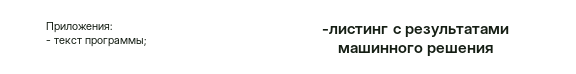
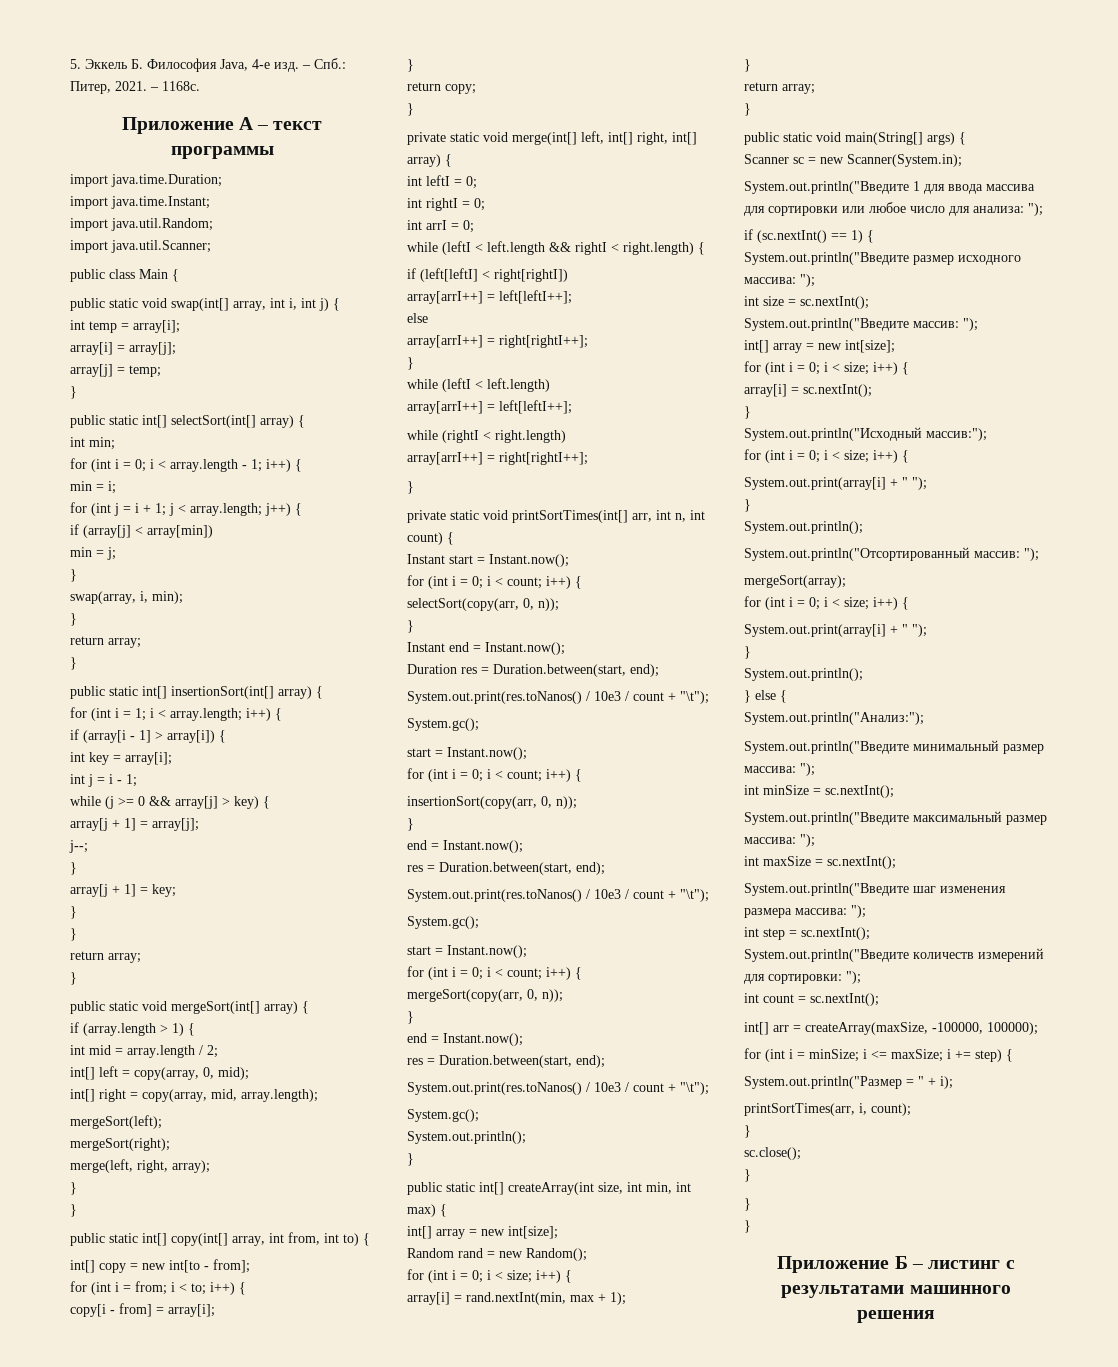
[46,22,112,33] [46,38,146,47] [322,26,389,34] Приложения: // - текст программы; // -листинг -> [70,58,346,72] [70,81,200,94] [121,117,323,134] [170,146,274,159] [70,174,222,187] [70,196,210,209] [70,218,213,231] [70,240,211,253] [70,269,179,282] [70,298,340,311] [70,320,180,333] [70,342,176,355] [70,364,161,377] [70,386,77,399] [70,415,305,428] [70,437,115,450] [70,458,302,472] [70,481,116,494] [70,502,302,516] [70,524,213,538] [70,547,116,560] [70,569,77,582] [70,591,183,604] [70,613,77,626] [70,636,141,648] [70,657,77,670] [70,686,323,699] [70,707,282,721] [70,729,226,743] [70,752,172,765] [70,774,137,787] [70,796,270,809] [70,818,199,831] [69,840,88,853] [70,862,77,875] [70,884,176,897] [70,906,77,919] [70,928,77,941] [70,951,141,963] [70,972,77,985] [70,1001,309,1014] [70,1022,195,1036] [70,1045,218,1058] [70,1066,249,1080] [70,1089,318,1102] [70,1115,162,1129] [70,1138,170,1151] [70,1159,210,1173] [70,1182,77,1195] [70,1204,77,1217] [70,1232,370,1246] [70,1259,250,1273] [70,1281,246,1295] [70,1303,215,1317] [407,59,414,72] [407,82,476,94] [407,103,414,116] [407,131,697,145] [407,154,452,167] [407,175,477,189] [407,198,485,211] [407,220,474,233] [407,241,705,255] [407,268,568,282] [407,290,572,304] [407,313,428,323] [407,335,588,348] [407,357,414,370] [407,378,550,392] [407,400,572,414] [407,430,566,443] [407,452,588,465] [407,481,414,494] [407,510,705,523] [407,532,454,545] [407,554,569,567] [407,575,582,589] [407,598,559,611] [407,620,414,633] [407,642,565,655] [407,664,659,677] [407,691,709,704] [407,718,479,731] [407,747,527,760] [407,768,582,782] [407,796,577,809] [407,818,414,831] [407,840,523,853] [407,862,605,875] [407,889,709,902] [407,916,479,929] [407,945,527,958] [407,966,582,980] [407,989,563,1002] [407,1011,414,1024] [407,1033,523,1046] [407,1055,605,1068] [407,1082,709,1095] [407,1109,479,1122] [407,1131,526,1144] [407,1153,414,1166] [407,1182,691,1195] [407,1204,447,1217] [407,1226,558,1239] [407,1248,587,1261] [407,1269,572,1283] [407,1292,626,1305] [744,59,751,72] [744,82,815,94] [744,103,751,116] [744,132,966,145] [744,154,962,167] [744,181,1035,194] [744,202,1043,216] [744,229,874,243] [744,252,1021,265] [744,274,815,287] [744,296,869,309] [744,318,978,331] [744,340,895,353] [744,361,909,375] [744,384,872,397] [744,406,751,419] [744,427,987,441] [744,449,909,463] [744,477,927,490] [744,499,751,512] [744,521,863,534] [744,547,1039,561] [744,575,846,588] [744,596,909,610] [744,624,927,637] [744,646,751,659] [744,668,863,681] [744,690,787,703] [744,712,924,725] [744,740,1044,754] [744,763,815,776] [744,785,894,798] [744,811,1047,825] [744,834,815,847] [744,856,896,869] [744,883,1006,896] [744,905,866,918] [744,927,870,940] [744,948,1044,962] [744,971,861,984] [744,993,879,1006] [744,1022,1038,1035] [744,1048,1013,1062] [744,1076,953,1089] [744,1103,911,1116] [744,1125,751,1138] [744,1147,801,1160] [744,1169,751,1182] [744,1198,751,1211] [744,1220,751,1233] [777,1256,1001,1273] 5. Эккель Б. Философия Java, 4-e изд. – Спб.: Питер, 2021. – 1168c. // Приложение А – текст программы // import java.time.Duration; // import java.time.Instant; // import java.util.Random; // import java.util.Scanner; // public class Main { // public static void swap(int[] array, int i, int j) { // int temp = array[i]; // array[i] = array[j]; // array[j] = temp; // } // public static int[] selectSort(int[] array) { // int min; // for (int i = 0; i < array.length - 1; i++) { // min = i; // for (int j = i + 1; j < array.length; j++) { // if (array[j] < array[min]) // min = j; // } // swap(array, i, min); // } // return array; // } // public static int[] insertionSort(int[] array) { // for (int i = 1; i < array.length; i++) { // if (array[i - 1] > array[i]) { // int key = array[i]; // int j = i - 1; // while (j >= 0 && array[j] > key) { // array[j + 1] = array[j]; // j--; // } // array[j + 1] = key; // } // } // return array; // } // public static void mergeSort(int[] array) { // if (array.length > 1) { // int mid = array.length / 2; // int[] left = copy(array, 0, mid); // int[] right = copy(array, mid, array.length); // mergeSort(left); // mergeSort(right); // merge(left, right, array); // } // } // public static int[] copy(int[] array, int from, int to) { // int[] copy = new int[to - from]; // for (int i = from; i < to; i++) { // copy[i - from] = array[i]; // } // return copy; // } // private static void merge(int[] left, int[] right, int[] array) { // int leftI = 0; // int rightI = 0; // int arrI = 0; // while (leftI < left.length && rightI < right.length) { // if (left[leftI] < right[rightI]) // array[arrI++] = left[leftI++]; // else // array[arrI++] = right[rightI++]; // } // while (leftI < left.length) // array[arrI++] = left[leftI++]; // while (rightI < right.length) // array[arrI++] = right[rightI++]; // } // private static void printSortTimes(int[] arr, int n, int count) { // Instant start = Instant.now(); // for (int i = 0; i < count; i++) { // selectSort(copy(arr, 0, n)); // } // Instant end = Instant.now(); // Duration res = Duration.between(start, end); // System.out.print(res.toNanos() / 10e3 / count + "\t"); // System.gc(); // start = Instant.now(); // for (int i = 0; i < count; i++) { // insertionSort(copy(arr, 0, n)); // } // end = Instant.now(); // res = Duration.between(start, end); // System.out.print(res.toNanos() / 10e3 / count + "\t"); // System.gc(); // start = Instant.now(); // for (int i = 0; i < count; i++) { // mergeSort(copy(arr, 0, n)); // } // end = Instant.now(); // res = Duration.between(start, end); // System.out.print(res.toNanos() / 10e3 / count + "\t"); // System.gc(); // System.out.println(); // } // public static int[] createArray(int size, int min, int max) { // int[] array = new int[size]; // Random rand = new Random(); // for (int i = 0; i < size; i++) { // array[i] = rand.nextInt(min, max + 1); // } // return array; // } // public static void main(String[] args) { // Scanner sc = new Scanner(System.in); // System.out.println("Введите 1 для ввода массива для сортировки или любое число для анализа: "); // if (sc.nextInt() == 1) { // System.out.println("Введите размер исходного массива: "); // int size = sc.nextInt(); // System.out.println("Введите массив: "); // int[] array = new int[size]; // for (int i = 0; i < size; i++) { // array[i] = sc.nextInt(); // } // System.out.println("Исходный массив:"); // for (int i = 0; i < size; i++) { // System.out.print(array[i] + " "); // } // System.out.println(); // System.out.println("Отсортированный массив: "); // mergeSort(array); // for (int i = 0; i < size; i++) { // System.out.print(array[i] + " "); // } // System.out.println(); // } else { // System.out.println("Анализ:"); // System.out.println("Введите минимальный размер массива: "); // int minSize = sc.nextInt(); // System.out.println("Введите максимальный размер массива: "); // int maxSize = sc.nextInt(); // System.out.println("Введите шаг изменения размера массива: "); // int step = sc.nextInt(); // System.out.println("Введите количеств измерений для сортировки: "); // int count = sc.nextInt(); // int[] arr = createArray(maxSize, -100000, 100000); // for (int i = minSize; i <= maxSize; i += step) { // System.out.println("Размер = " + i); // printSortTimes(arr, i, count); // } // sc.close(); // } // } // } // Приложение Б – листинг

